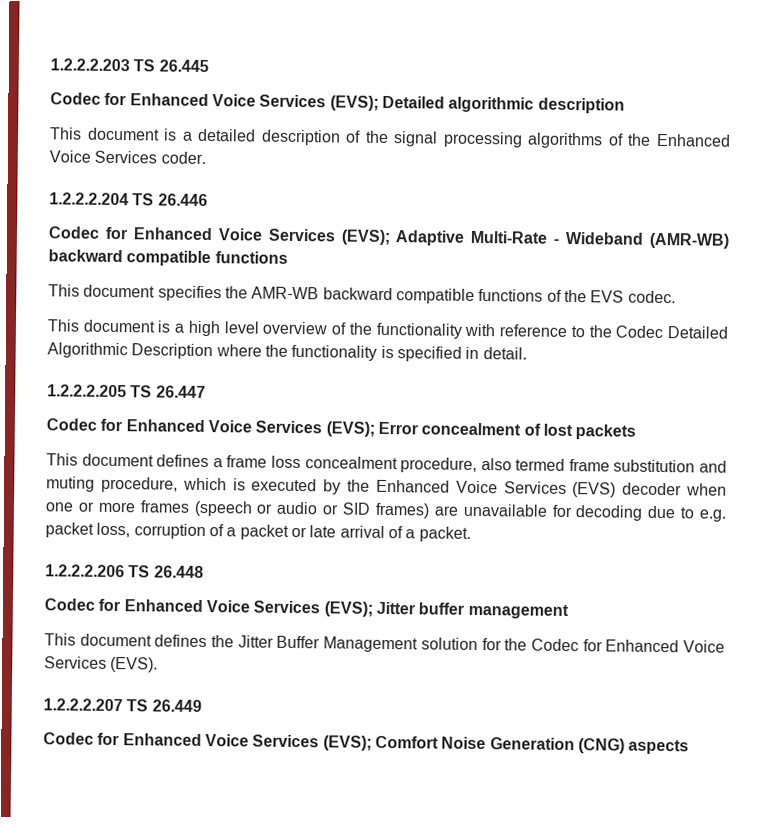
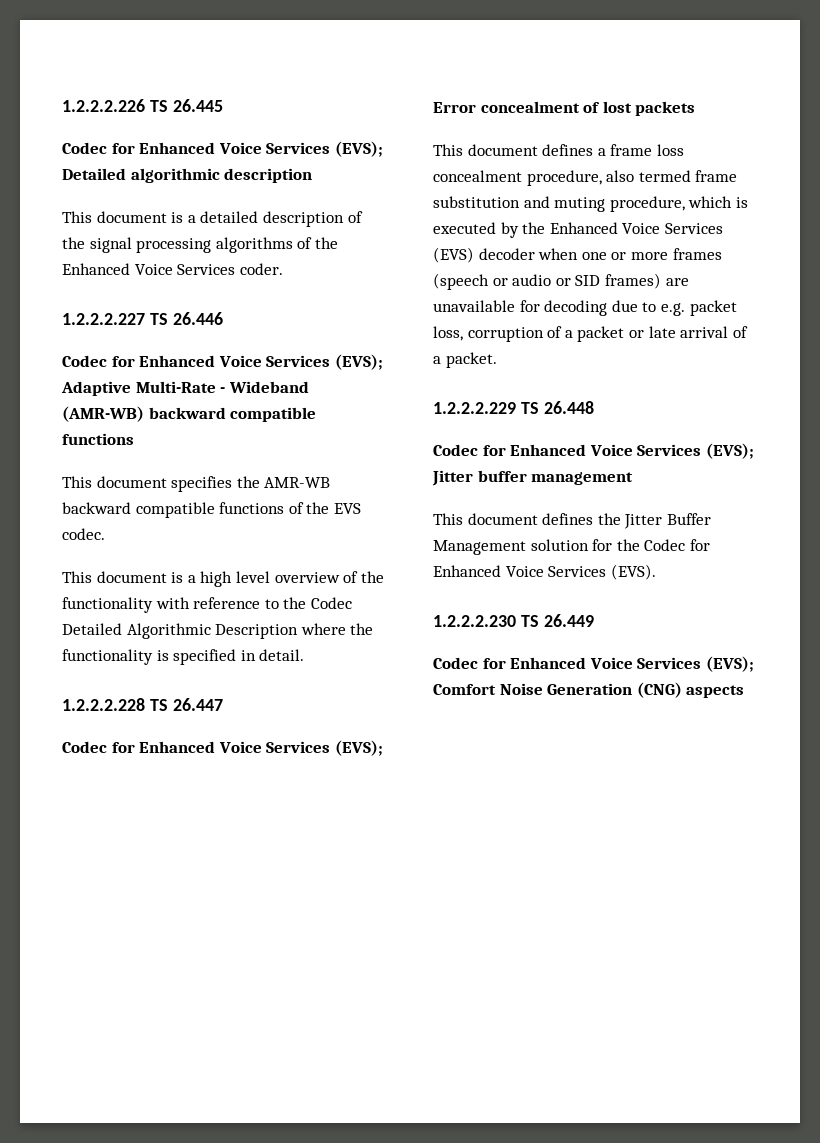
[50,58,130,72] 1.2.2.2.203 -> [62,99,145,112] 1.2.2.2.226
[49,192,129,206] 1.2.2.2.204 -> [62,313,145,325] 1.2.2.2.227
[47,384,127,398] 1.2.2.2.205 -> [62,698,145,711] 1.2.2.2.228
[45,564,125,578] 1.2.2.2.206 -> [433,402,516,414] 1.2.2.2.229
[43,698,123,712] 1.2.2.2.207 -> [433,615,516,627] 1.2.2.2.230

